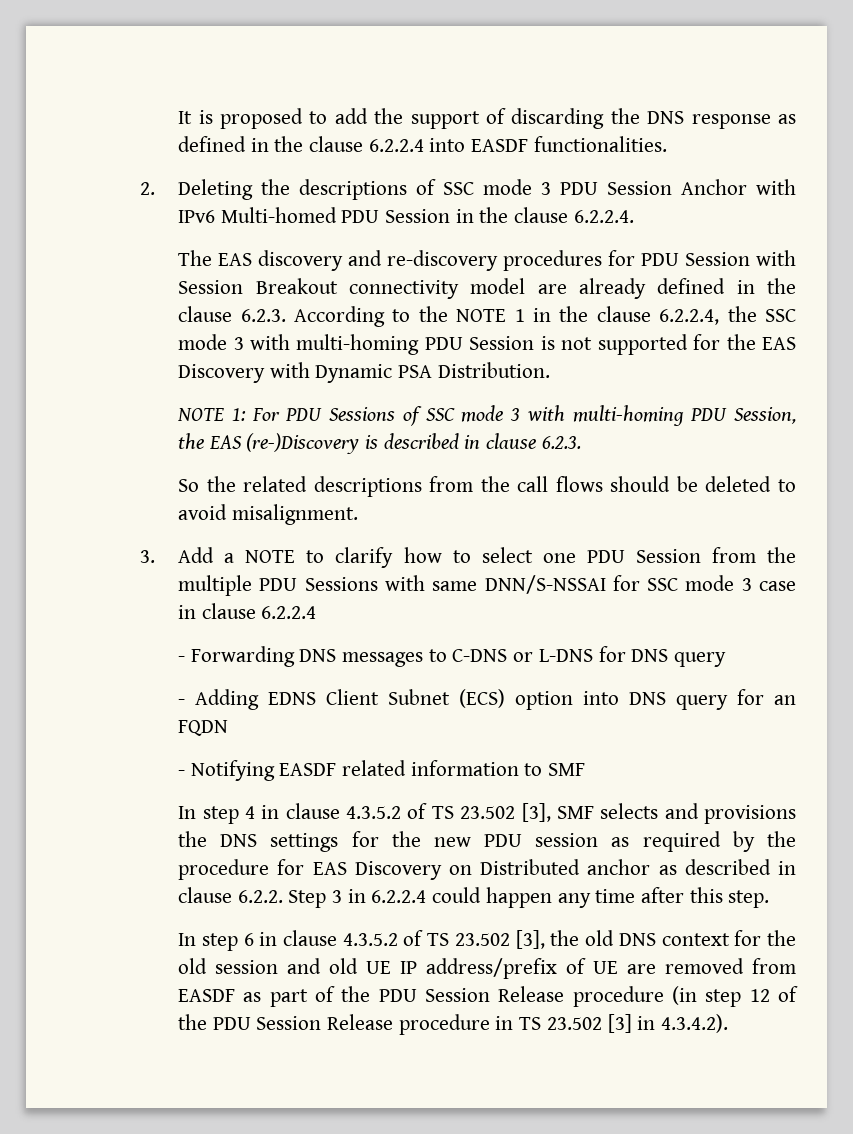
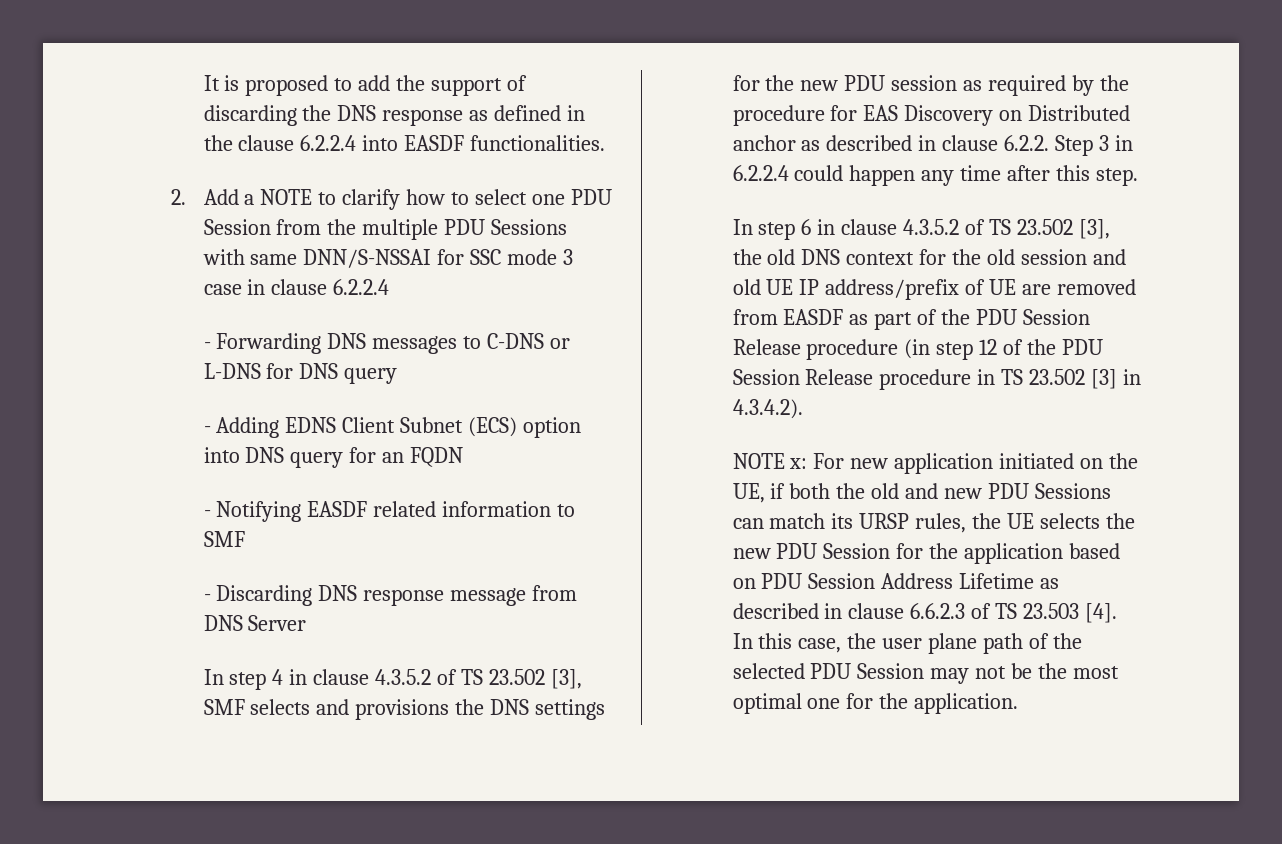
[178,179,796,200] [178,207,634,223] [178,250,797,271] [178,278,796,299] [178,306,796,327] [178,334,796,355] [178,362,550,383] [177,405,796,426] [178,433,581,454] [178,476,797,497] [178,504,358,525] [140,550,156,563] Deleting the descriptions of SSC mode 3 PDU Session Anchor with IPv6 Multi-homed PDU Session in the clause 6.2.2.4. // The EAS discovery and re-discovery procedures for PDU Session with Session Breakout connectivity model are already defined in the clause 6.2.3. According to the NOTE 1 in the clause 6.2.2.4, the SSC mode 3 with multi-homing PDU Session is not supported for the EAS Discovery with Dynamic PSA Distribution. // NOTE 1: For PDU Sessions of SSC mode 3 with multi-homing PDU Session, the EAS (re-)Discovery is described in clause 6.2.3. // So the related descriptions from the call flows should be deleted to avoid misalignment. // 3. -> (187, 197) none
(586, 769) none -> [203,585,578,606] [203,615,307,631] // - Discarding DNS response message from DNS Server
(728, 1023) none -> [732,453,1139,474] [732,483,1112,503] [732,513,1136,533] [732,543,1121,564] [732,573,1060,589] [732,603,1118,623] [732,633,1083,654] [732,663,1120,684] [732,693,1019,714] // NOTE x: For new application initiated on the UE, if both the old and new PDU Sessions can match its URSP rules, the UE selects the new PDU Session for the application based on PDU Session Address Lifetime as described in clause 6.6.2.3 of TS 23.503 [4]. In this case, the user plane path of the selected PDU Session may not be the most optimal one for the application.

